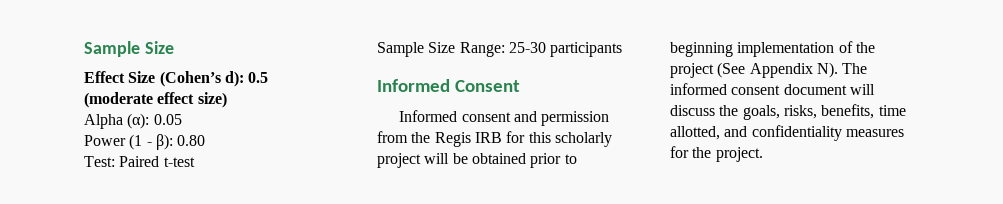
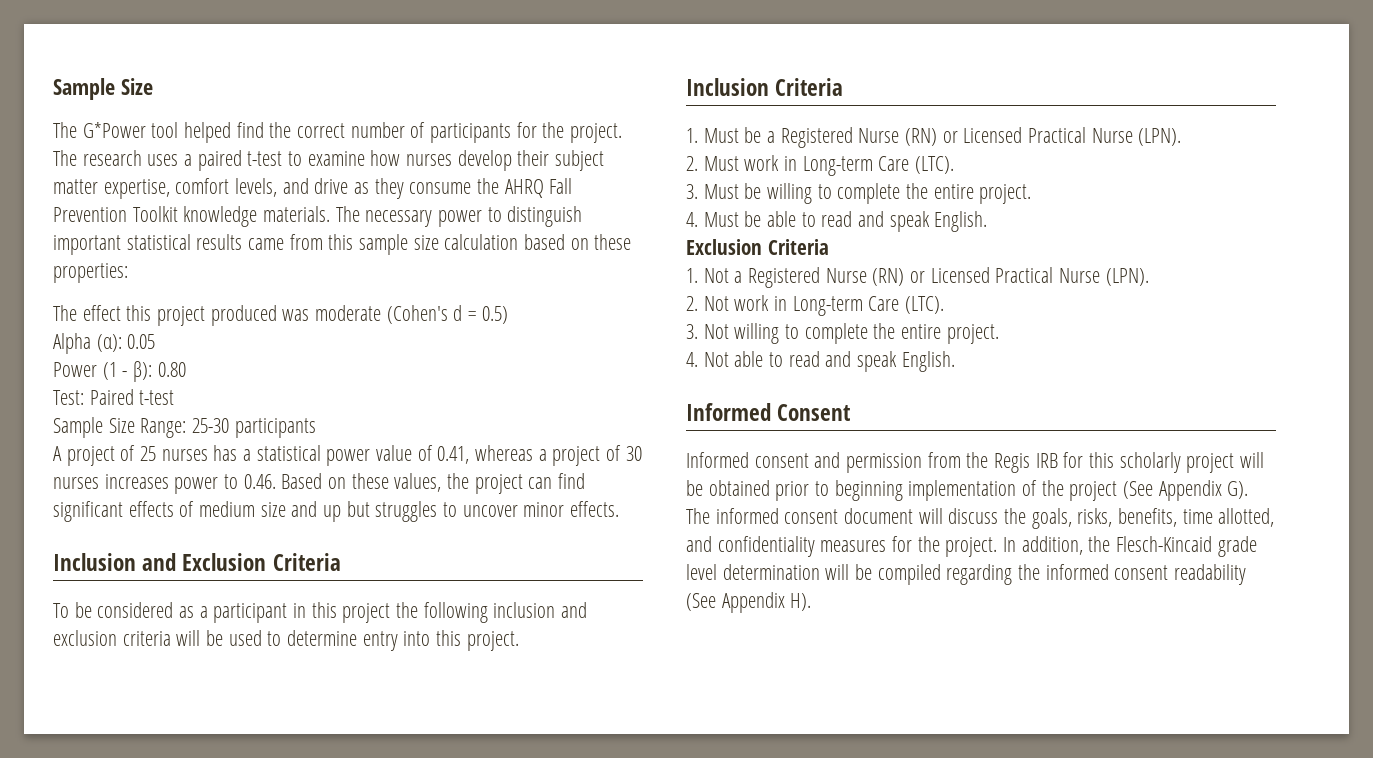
[84,71,269,87] [84,92,227,108] Effect Size (Cohen’s d): 0.5 (moderate effect size) -> [53,122,623,143] [53,150,605,171] [53,178,573,199] [53,206,583,227] [53,234,632,255] [53,263,128,283] [53,305,508,326] The G*Power tool helped find the correct number of participants for the project. The research uses a paired t-test to examine how nurses develop their subject matter expertise, comfort levels, and drive as they consume the AHRQ Fall Prevention Toolkit knowledge materials. The necessary power to distinguish important statistical results came from this sample size calculation based on these properties: // The effect this project produced was moderate (Cohen's d = 0.5)
(623, 49) none -> [53,445,642,466] [53,473,586,494] [53,501,620,522] [53,553,341,571] [53,602,588,623] [53,630,519,651] [686,78,844,96] [686,127,1182,148] [686,155,955,176] [686,183,1032,204] [686,211,988,232] [686,239,829,255] [686,267,1149,288] [686,295,945,316] [686,323,999,344] [686,351,955,372] // A project of 25 nurses has a statistical power value of 0.41, whereas a project of 30 nurses increases power to 0.46. Based on these values, the project can find significant effects of medium size and up but struggles to uncover minor effects. // Inclusion and Exclusion Criteria // To be considered as a participant in this project the following inclusion and exclusion criteria will be used to determine entry into this project. // Inclusion Criteria // 1. Must be a Registered Nurse (RN) or Licensed Practical Nurse (LPN). // 2. Must work in Long-term Care (LTC). // 3. Must be willing to complete the entire project. // 4. Must be able to read and speak English. // Exclusion Criteria // 1. Not a Registered Nurse (RN) or Licensed Practical Nurse (LPN). // 2. Not work in Long-term Care (LTC). // 3. Not willing to complete the entire project. // 4. Not able to read and speak English.
[816,62,838,78] N). -> [1227,481,1249,499] G).
(763, 154) none -> [1003,536,1257,557] [686,564,1247,585] [686,592,812,613] In addition, the Flesch-Kincaid grade level determination will be compiled regarding the informed consent readability (See Appendix H).

